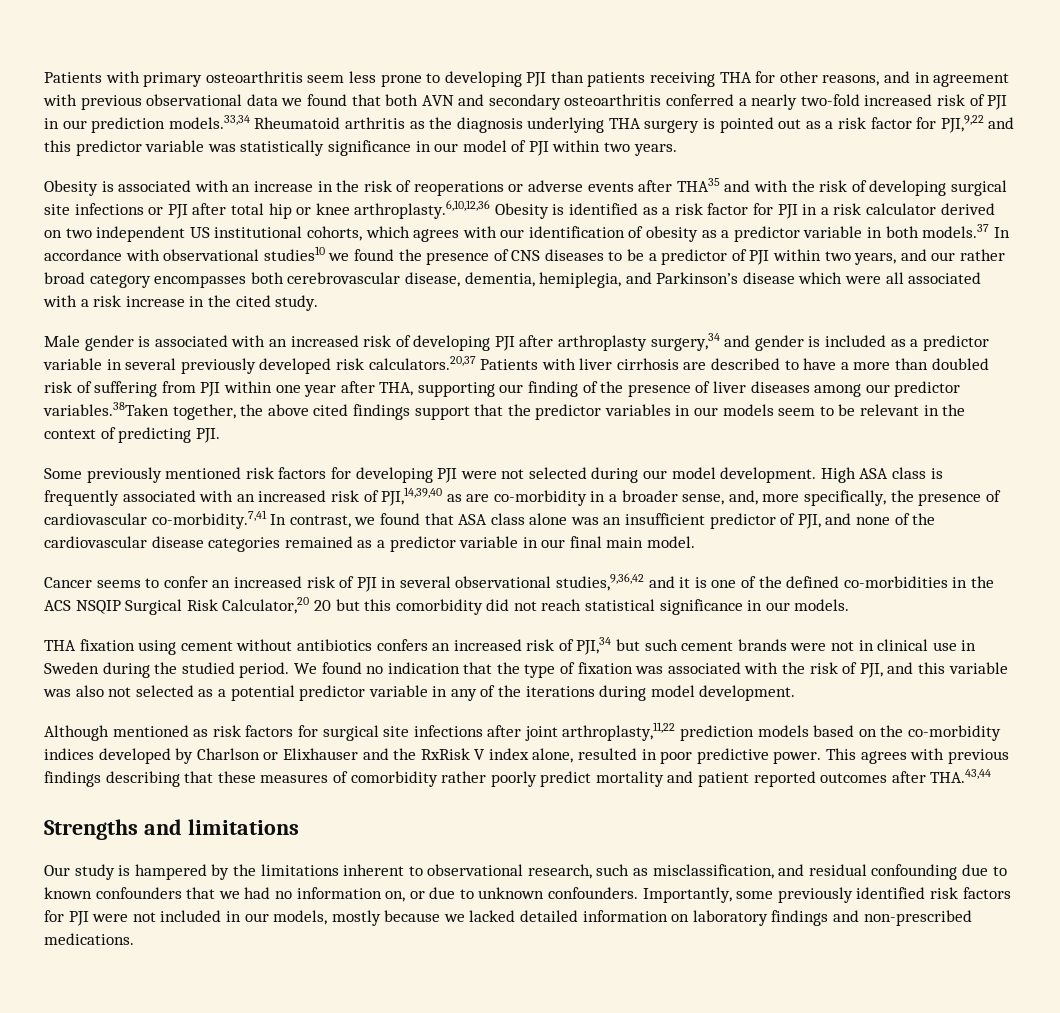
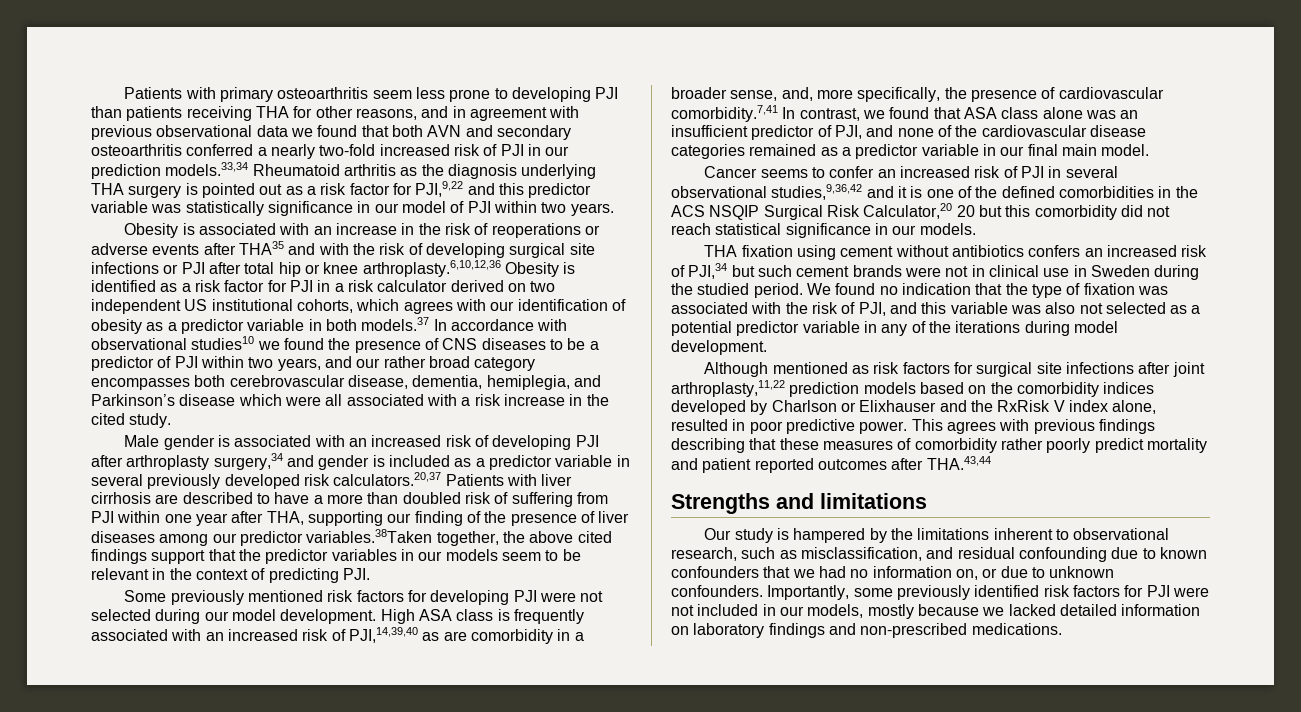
[493,490,587,506] co-morbidity -> [470,629,553,644] comorbidity
[151,510,267,529] co-morbidity.7,41 -> [671,105,778,122] comorbidity.7,41
[843,576,948,588] co-morbidities -> [1058,186,1154,198] comorbidities
[908,725,1002,741] co-morbidity -> [1016,382,1099,397] comorbidity

